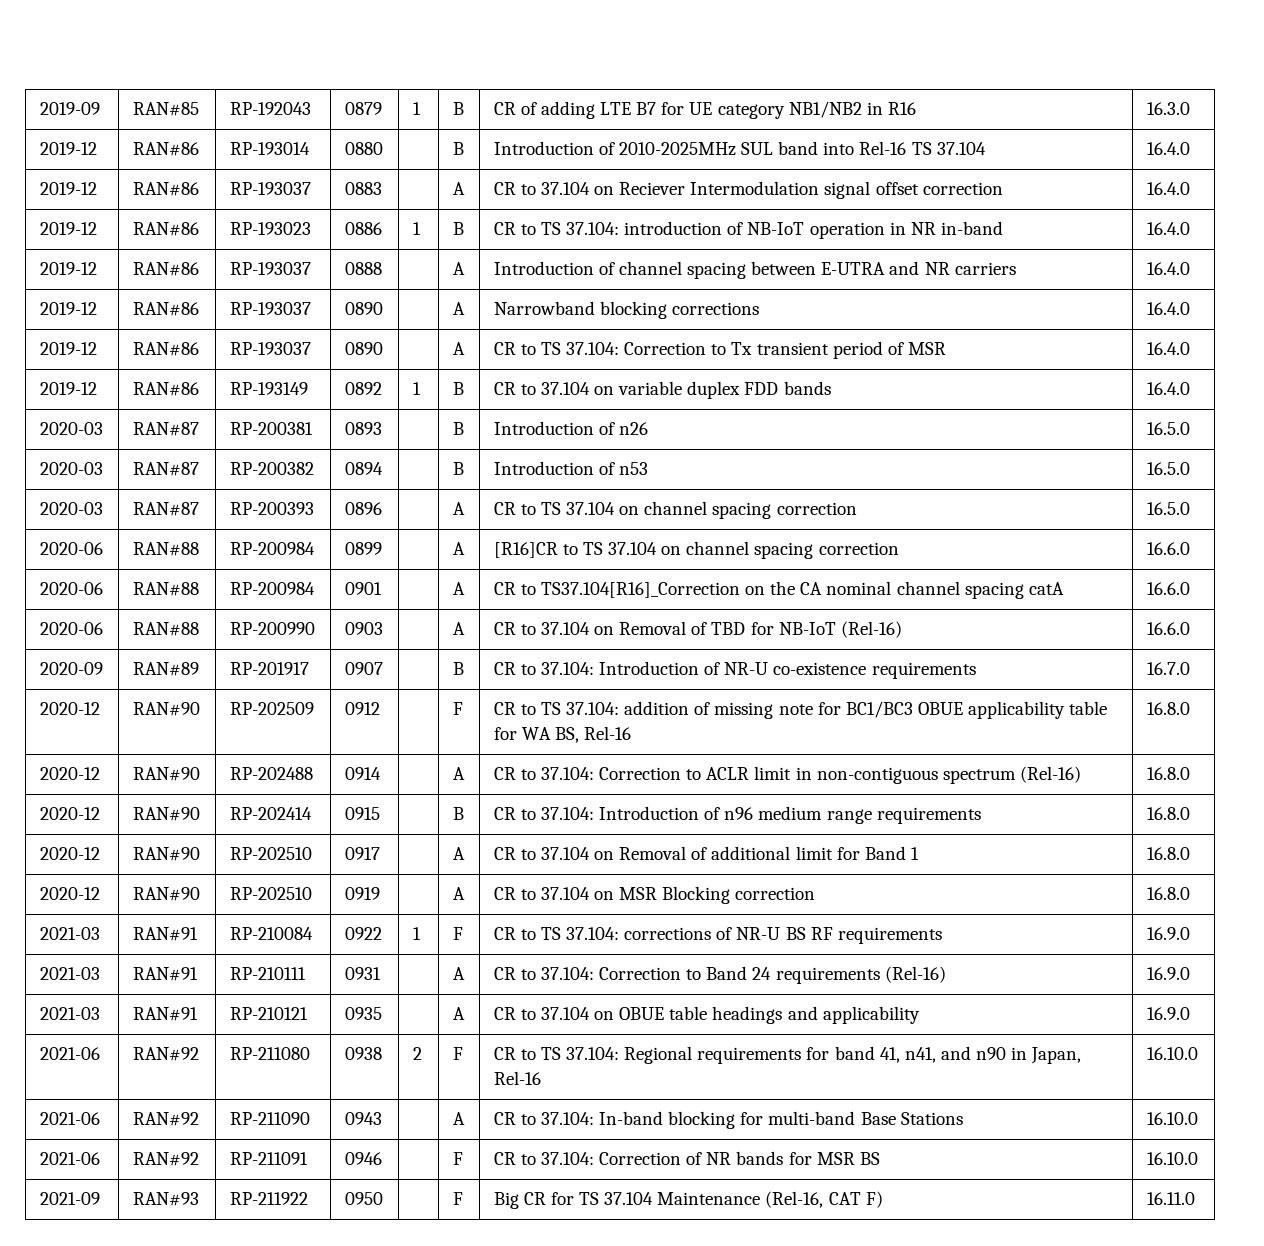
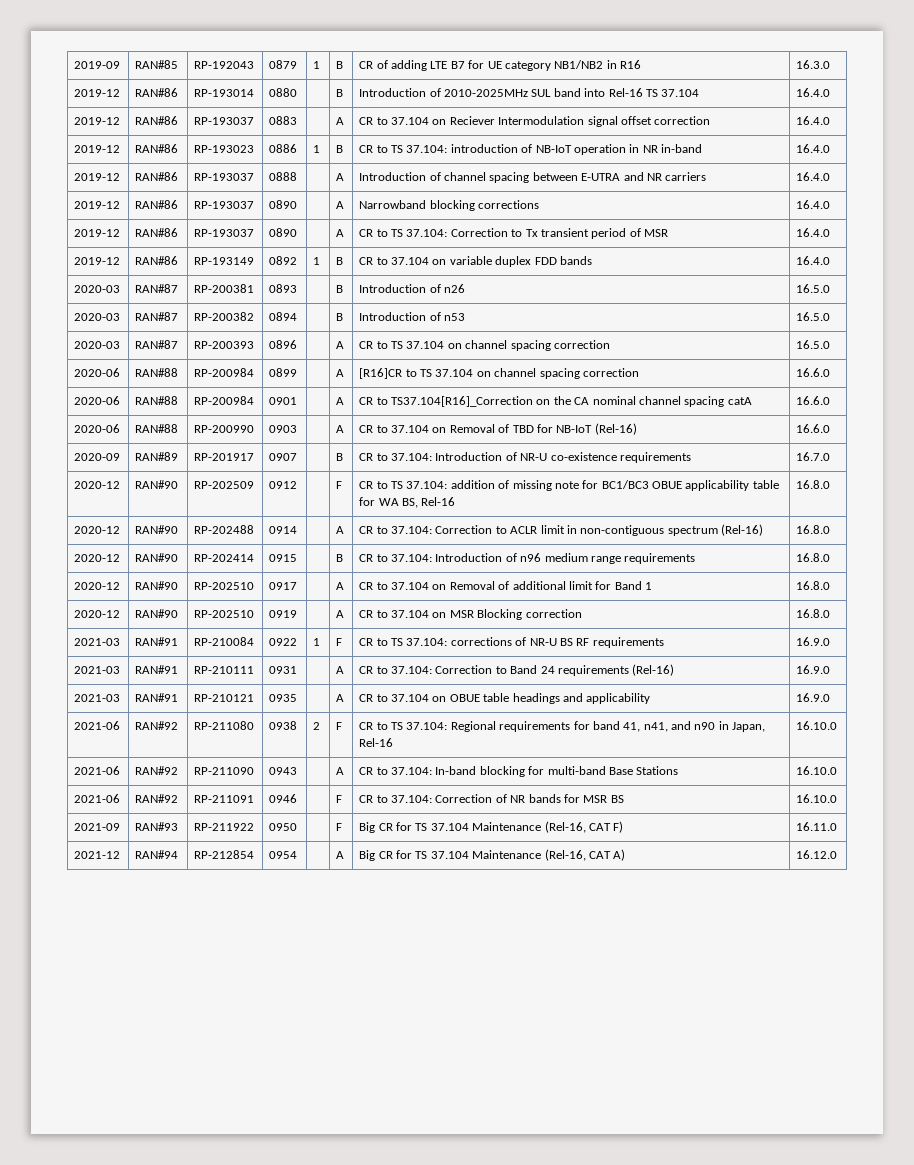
(1195, 1198) none -> [74,851,121,859] [135,850,179,859] [194,850,255,859] [269,851,298,859] [336,851,345,859] [359,849,626,861] [796,850,838,859] // 2021-12 | RAN#94 | RP-212854 | 0954 | | A | Big CR for TS 37.104 Maintenance (Rel-16, CAT A) | 16.12.0

